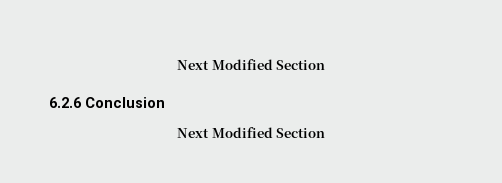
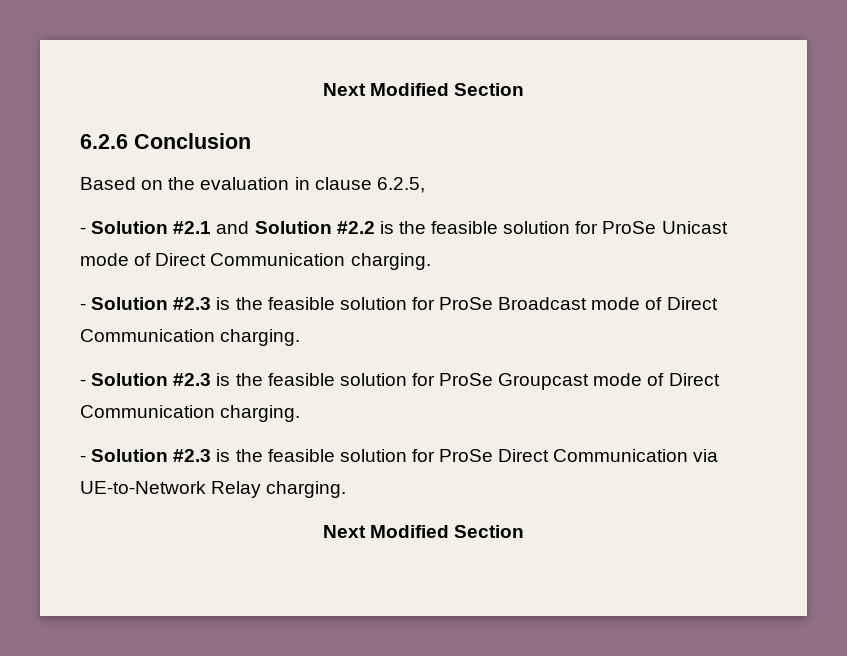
(165, 102) none -> [80,177,425,193] [80,221,728,234] [80,253,431,270] [80,297,718,310] [80,329,301,346] [80,373,720,390] [80,405,301,422] [80,449,719,462] [80,481,347,498] // Based on the evaluation in clause 6.2.5, // - Solution #2.1 and Solution #2.2 is the feasible solution for ProSe Unicast mode of Direct Communication charging. // - Solution #2.3 is the feasible solution for ProSe Broadcast mode of Direct Communication charging. // - Solution #2.3 is the feasible solution for ProSe Groupcast mode of Direct Communication charging. // - Solution #2.3 is the feasible solution for ProSe Direct Communication via UE-to-Network Relay charging.

